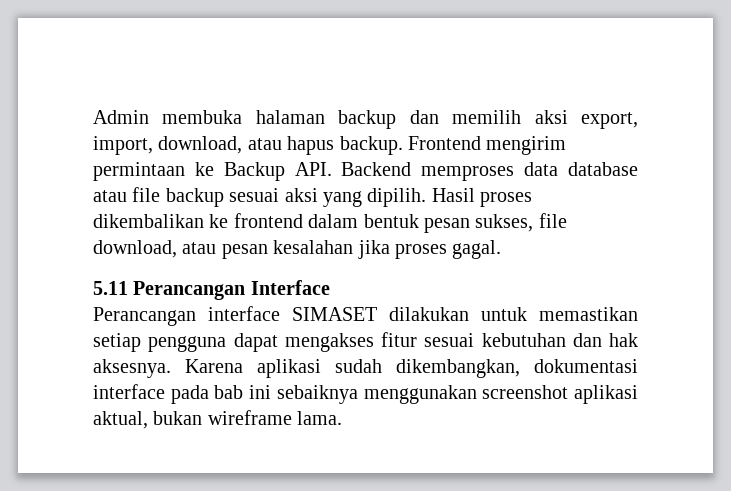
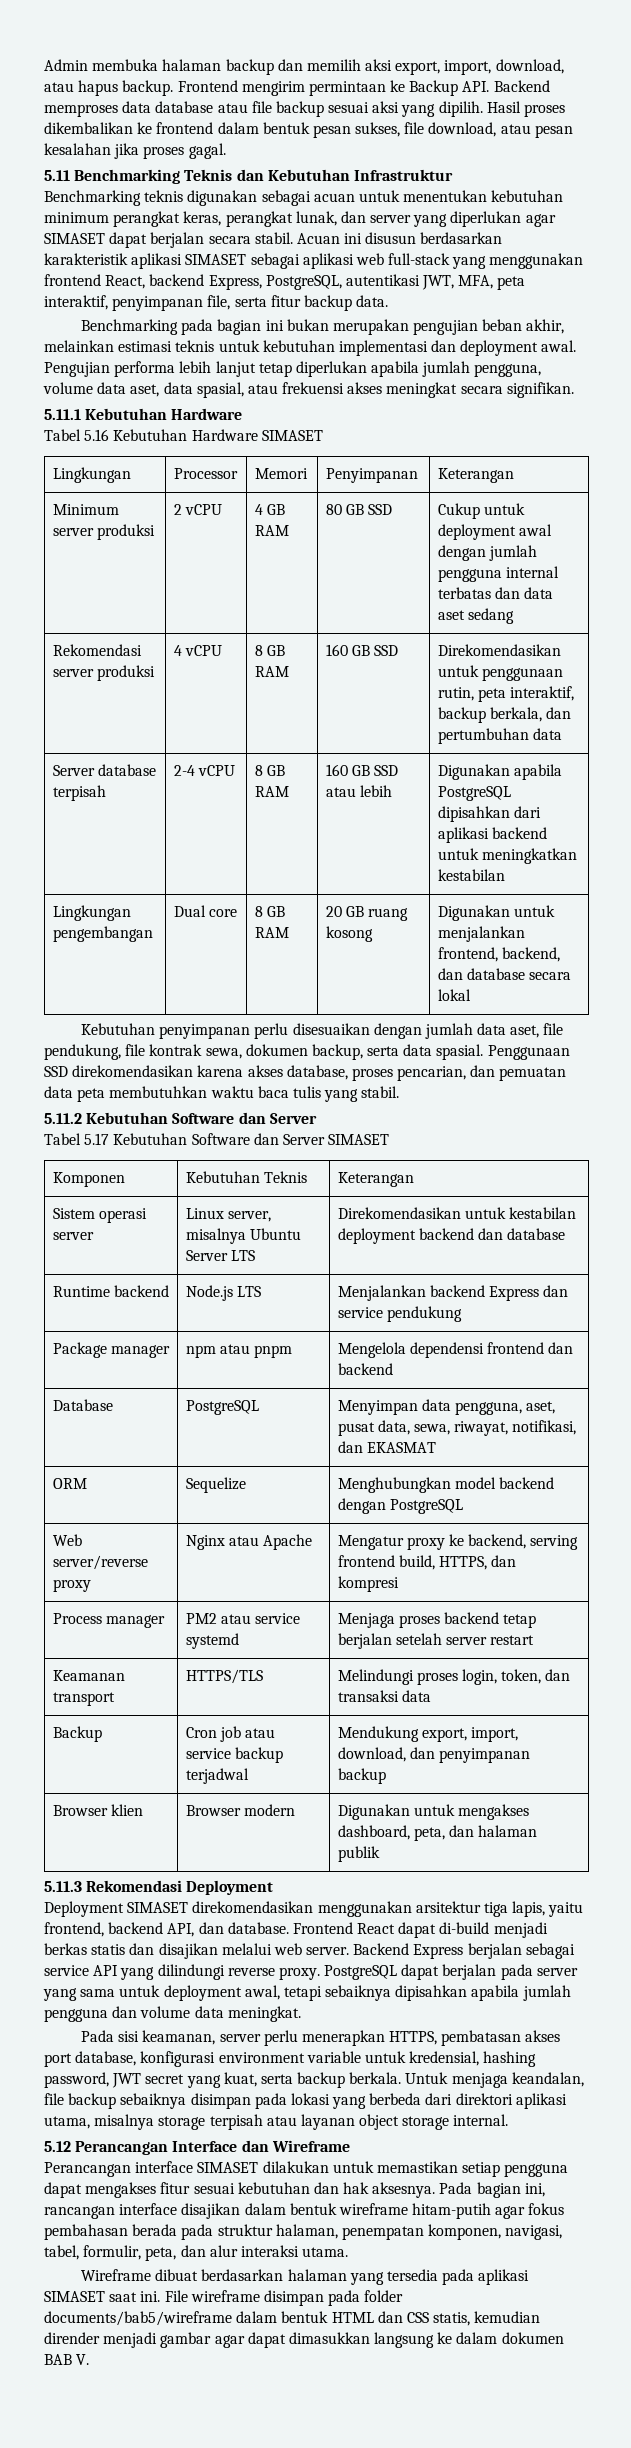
(128, 288) none -> [74,169,453,184] [44,190,564,206] [44,211,556,227] [44,232,503,248] [44,253,584,269] [44,274,526,290] [44,295,389,311] [80,319,565,335] [44,340,577,356] [44,361,542,377] [43,382,574,398] [44,408,243,420] [44,429,323,441] [52,467,131,483] [173,468,238,479] [254,468,308,479] [325,468,418,483] [437,468,514,483] [52,504,119,515] [52,524,155,540] [173,504,222,515] [254,504,285,515] [254,525,289,536] [325,504,393,515] [437,503,525,519] [437,524,552,540] [437,545,537,561] [437,566,559,582] [437,587,554,599] [437,608,514,624] [52,644,142,656] [52,665,155,681] [173,645,222,656] [254,645,285,656] [254,666,289,677] [325,644,399,656] [437,644,561,656] [437,665,563,681] [437,686,575,702] [437,707,572,723] [437,728,562,744] [52,764,156,776] [52,785,106,801] [173,765,235,776] [254,765,285,776] [254,786,289,797] [325,764,399,776] [325,785,392,797] [437,764,562,780] [437,786,511,801] [437,806,541,822] [437,827,547,843] [437,848,577,864] [437,869,505,881] [52,905,131,921] [52,926,153,942] [173,905,237,917] [254,906,285,917] [254,927,289,938] [325,906,409,921] [325,926,373,942] [437,905,555,921] [437,926,525,942] [437,947,560,962] [437,968,572,980] [437,989,471,1001] [80,1023,564,1039] [44,1044,570,1060] [44,1065,567,1081] [44,1086,400,1102] [44,1112,317,1124] [44,1133,390,1145] [52,1172,125,1187] [185,1171,307,1183] [337,1172,414,1187] [52,1208,147,1223] [52,1232,94,1240] [185,1208,271,1222] [185,1228,301,1244] [185,1250,255,1261] [337,1207,577,1219] [337,1228,566,1244] [52,1285,169,1297] [185,1285,261,1301] [337,1285,569,1301] [337,1306,462,1322] [52,1342,170,1358] [185,1344,293,1358] [337,1342,574,1358] [337,1363,393,1375] [52,1399,113,1411] [185,1400,259,1415] [337,1399,556,1415] [337,1420,577,1436] [337,1441,436,1453] [52,1478,87,1489] [185,1477,246,1493] [337,1477,555,1493] [337,1498,463,1514] [52,1534,82,1546] [52,1555,148,1570] [52,1579,91,1592] [185,1534,313,1550] [337,1534,579,1550] [337,1555,517,1570] [337,1576,399,1592] [52,1613,165,1628] [185,1613,301,1624] [185,1633,239,1649] [337,1612,537,1628] [337,1633,535,1649] [52,1670,125,1681] [52,1692,115,1706] [185,1669,263,1684] [337,1669,571,1685] [337,1690,431,1702] [52,1726,102,1742] [185,1726,276,1742] [185,1747,283,1763] [185,1768,249,1784] [337,1726,519,1742] [337,1747,531,1763] [337,1768,386,1784] [52,1804,143,1816] [185,1804,295,1816] [337,1804,530,1820] [337,1825,538,1841] [337,1846,380,1862] [44,1880,274,1895] [44,1901,584,1917] [44,1922,548,1938] [44,1943,575,1959] [44,1964,578,1980] [43,1985,571,2001] [44,2006,301,2022] [80,2030,561,2046] [44,2051,537,2067] [44,2072,584,2088] [44,2093,567,2109] [44,2114,509,2130] [44,2141,71,2152] Benchmarking Teknis dan Kebutuhan Infrastruktur // Benchmarking teknis digunakan sebagai acuan untuk menentukan kebutuhan minimum perangkat keras, perangkat lunak, dan server yang diperlukan agar SIMASET dapat berjalan secara stabil. Acuan ini disusun berdasarkan karakteristik aplikasi SIMASET sebagai aplikasi web full-stack yang menggunakan frontend React, backend Express, PostgreSQL, autentikasi JWT, MFA, peta interaktif, penyimpanan file, serta fitur backup data. // Benchmarking pada bagian ini bukan merupakan pengujian beban akhir, melainkan estimasi teknis untuk kebutuhan implementasi dan deployment awal. Pengujian performa lebih lanjut tetap diperlukan apabila jumlah pengguna, volume data aset, data spasial, atau frekuensi akses meningkat secara signifikan. // 5.11.1 Kebutuhan Hardware // Tabel 5.16 Kebutuhan Hardware SIMASET // Lingkungan | Processor | Memori | Penyimpanan | Keterangan // Minimum server produksi | 2 vCPU | 4 GB RAM | 80 GB SSD | Cukup untuk deployment awal dengan jumlah pengguna internal terbatas dan data aset sedang // Rekomendasi server produksi | 4 vCPU | 8 GB RAM | 160 GB SSD | Direkomendasikan untuk penggunaan rutin, peta interaktif, backup berkala, dan pertumbuhan data // Server database terpisah | 2-4 vCPU | 8 GB RAM | 160 GB SSD atau lebih | Digunakan apabila PostgreSQL dipisahkan dari aplikasi backend untuk meningkatkan kestabilan // Lingkungan pengembangan | Dual core | 8 GB RAM | 20 GB ruang kosong | Digunakan untuk menjalankan frontend, backend, dan database secara lokal // Kebutuhan penyimpanan perlu disesuaikan dengan jumlah data aset, file pendukung, file kontrak sewa, dokumen backup, serta data spasial. Penggunaan SSD direkomendasikan karena akses database, proses pencarian, dan pemuatan data peta membutuhkan waktu baca tulis yang stabil. // 5.11.2 Kebutuhan Software dan Server // Tabel 5.17 Kebutuhan Software dan Server SIMASET // Komponen | Kebutuhan Teknis | Keterangan // Sistem operasi server | Linux server, misalnya Ubuntu Server LTS | Direkomendasikan untuk kestabilan deployment backend dan database // Runtime backend | Node.js LTS | Menjalankan backend Express dan service pendukung // Package manager | npm atau pnpm | Mengelola dependensi frontend dan backend // Database | PostgreSQL | Menyimpan data pengguna, aset, pusat data, sewa, riwayat, notifikasi, dan EKASMAT // ORM | Sequelize | Menghubungkan model backend dengan PostgreSQL // Web server/reverse proxy | Nginx atau Apache | Mengatur proxy ke backend, serving frontend build, HTTPS, dan kompresi // Process manager | PM2 atau service systemd | Menjaga proses backend tetap berjalan setelah server restart // Keamanan transport | HTTPS/TLS | Melindungi proses login, token, dan transaksi data // Backup | Cron job atau service backup terjadwal | Mendukung export, import, download, dan penyimpanan backup // Browser klien | Browser modern | Digunakan untuk mengakses dashboard, peta, dan halaman publik // 5.11.3 Rekomendasi Deployment // Deployment SIMASET direkomendasikan menggunakan arsitektur tiga lapis, yaitu frontend, backend API, dan database. Frontend React dapat di-build menjadi berkas statis dan disajikan melalui web server. Backend Express berjalan sebagai service API yang dilindungi reverse proxy. PostgreSQL dapat berjalan pada server yang sama untuk deployment awal, tetapi sebaiknya dipisahkan apabila jumlah pengguna dan volume data meningkat. // Pada sisi keamanan, server perlu menerapkan HTTPS, pembatasan akses port database, konfigurasi environment variable untuk kredensial, hashing password, JWT secret yang kuat, serta backup berkala. Untuk menjaga keandalan, file backup sebaiknya disimpan pada lokasi yang berbeda dari direktori aplikasi utama, misalnya storage terpisah atau layanan object storage internal. // 5.12
(330, 287) none -> [241,2140,350,2152] dan Wireframe
[185,359,638,378] [93,384,638,404] [93,410,343,429] Karena aplikasi sudah dikembangkan, dokumentasi interface pada bab ini sebaiknya menggunakan screenshot aplikasi aktual, bukan wireframe lama. -> [439,2182,545,2198] [44,2203,565,2219] [44,2224,563,2240] [44,2245,349,2261] [80,2269,530,2285] [44,2290,404,2306] [44,2311,541,2326] [44,2332,564,2348] [44,2354,90,2365] Pada bagian ini, rancangan interface disajikan dalam bentuk wireframe hitam-putih agar fokus pembahasan berada pada struktur halaman, penempatan komponen, navigasi, tabel, formulir, peta, dan alur interaksi utama. // Wireframe dibuat berdasarkan halaman yang tersedia pada aplikasi SIMASET saat ini. File wireframe disimpan pada folder documents/bab5/wireframe dalam bentuk HTML dan CSS statis, kemudian dirender menjadi gambar agar dapat dimasukkan langsung ke dalam dokumen BAB V.

